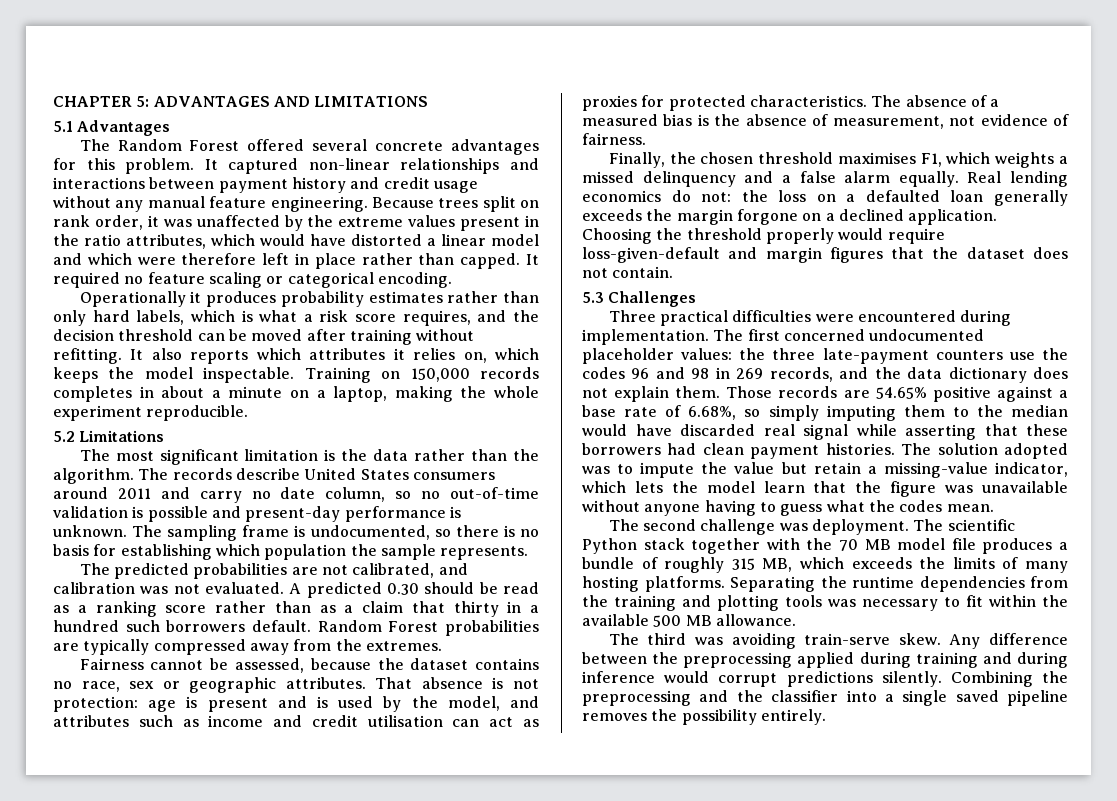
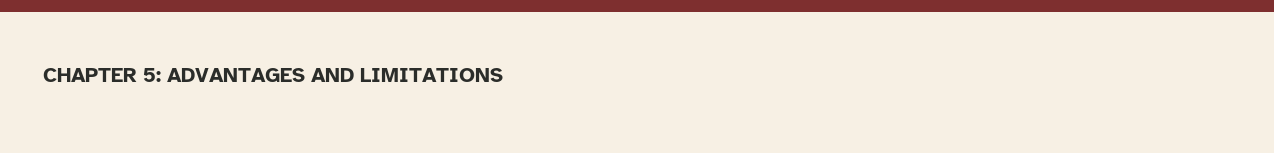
[53,120,171,136] [79,139,539,155] [53,158,539,174] [53,177,478,193] [53,196,539,212] [53,215,539,231] [53,234,539,249] [53,253,539,269] [53,272,452,288] [79,291,539,307] [53,310,539,326] [53,329,475,345] [53,348,539,364] [53,367,539,383] [53,386,539,402] [53,405,249,421] [53,430,165,442] [79,449,539,465] [53,468,495,484] [53,487,540,503] [53,506,461,522] [53,525,539,541] [53,544,529,560] [79,563,468,579] [53,582,539,598] [53,601,539,617] [53,620,539,636] [53,639,442,655] [79,658,539,673] [53,677,539,693] [53,696,539,712] [53,715,539,727] [582,95,1000,111] [582,114,1069,129] [582,133,646,145] [608,152,1068,168] [582,171,1068,187] [582,190,1068,206] [582,209,998,225] [582,228,945,244] [582,247,1068,263] [582,266,674,278] [582,291,697,307] [608,310,1012,326] [582,329,985,345] [582,348,1068,364] [582,367,1068,383] [582,386,1068,402] [582,405,1068,421] [582,424,1068,440] [582,443,1068,459] [582,462,1068,478] [582,481,1068,497] [582,500,994,516] [608,519,1015,535] [582,538,1068,554] [582,557,1068,573] [582,576,1068,592] [582,595,1068,611] [582,614,796,627] [608,633,1068,649] [582,652,1068,668] [582,671,1068,687] [582,690,1068,706] [582,709,826,725] // 5.1 Advantages // The Random Forest offered several concrete advantages for this problem. It captured non-linear relationships and interactions between payment history and credit usage without any manual feature engineering. Because trees split on rank order, it was unaffected by the extreme values present in the ratio attributes, which would have distorted a linear model and which were therefore left in place rather than capped. It required no feature scaling or categorical encoding. // Operationally it produces probability estimates rather than only hard labels, which is what a risk score requires, and the decision threshold can be moved after training without refitting. It also reports which attributes it relies on, which keeps the model inspectable. Training on 150,000 records completes in about a minute on a laptop, making the whole experiment reproducible. // 5.2 Limitations // The most significant limitation is the data rather than the algorithm. The records describe United States consumers around 2011 and carry no date column, so no out-of-time validation is possible and present-day performance is unknown. The sampling frame is undocumented, so there is no basis for establishing which population the sample represents. // The predicted probabilities are not calibrated, and calibration was not evaluated. A predicted 0.30 should be read as a ranking score rather than as a claim that thirty in a hundred such borrowers default. Random Forest probabilities are typically compressed away from the extremes. // Fairness cannot be assessed, because the dataset contains no race, sex or geographic attributes. That absence is not protection: age is present and is used by the model, and attributes such as income and credit utilisation can act as proxies for protected characteristics. The absence of a measured bias is the absence of measurement, not evidence of fairness. // Finally, the chosen threshold maximises F1, which weights a missed delinquency and a false alarm equally. Real lending economics do not: the loss on a defaulted loan generally exceeds the margin forgone on a declined application. Choosing the threshold properly would require loss-given-default and margin figures that the dataset does not contain. // 5.3 Challenges // Three practical difficulties were encountered during implementation. The first concerned undocumented placeholder values: the three late-payment counters use the codes 96 and 98 in 269 records, and the data dictionary does not explain them. Those records are 54.65% positive against a base rate of 6.68%, so simply imputing them to the median would have discarded real signal while asserting that these borrowers had clean payment histories. The solution adopted was to impute the value but retain a missing-value indicator, which lets the model learn that the figure was unavailable without anyone having to guess what the codes mean. // The second challenge was deployment. The scientific Python stack together with the 70 MB model file produces a bundle of roughly 315 MB, which exceeds the limits of many hosting platforms. Separating the runtime dependencies from the training and plotting tools was necessary to fit within the available 500 MB allowance. // The third was avoiding train-serve skew. Any difference between the preprocessing applied during training and during inference would corrupt predictions silently. Combining the preprocessing and the classifier into a single saved pipeline removes the possibility entirely. -> (503, 75) none

